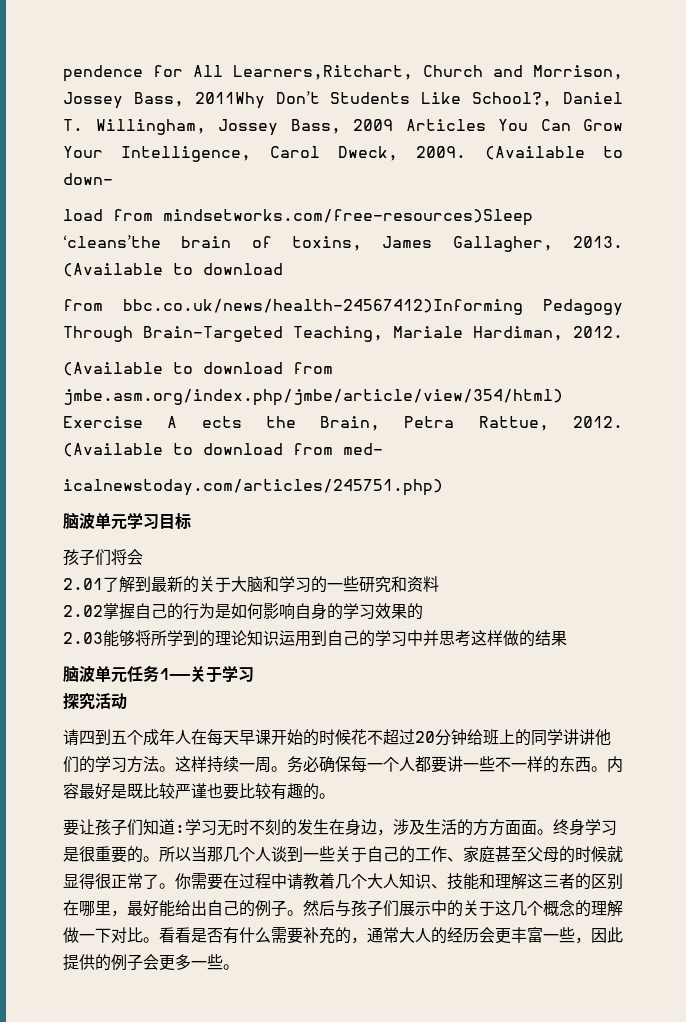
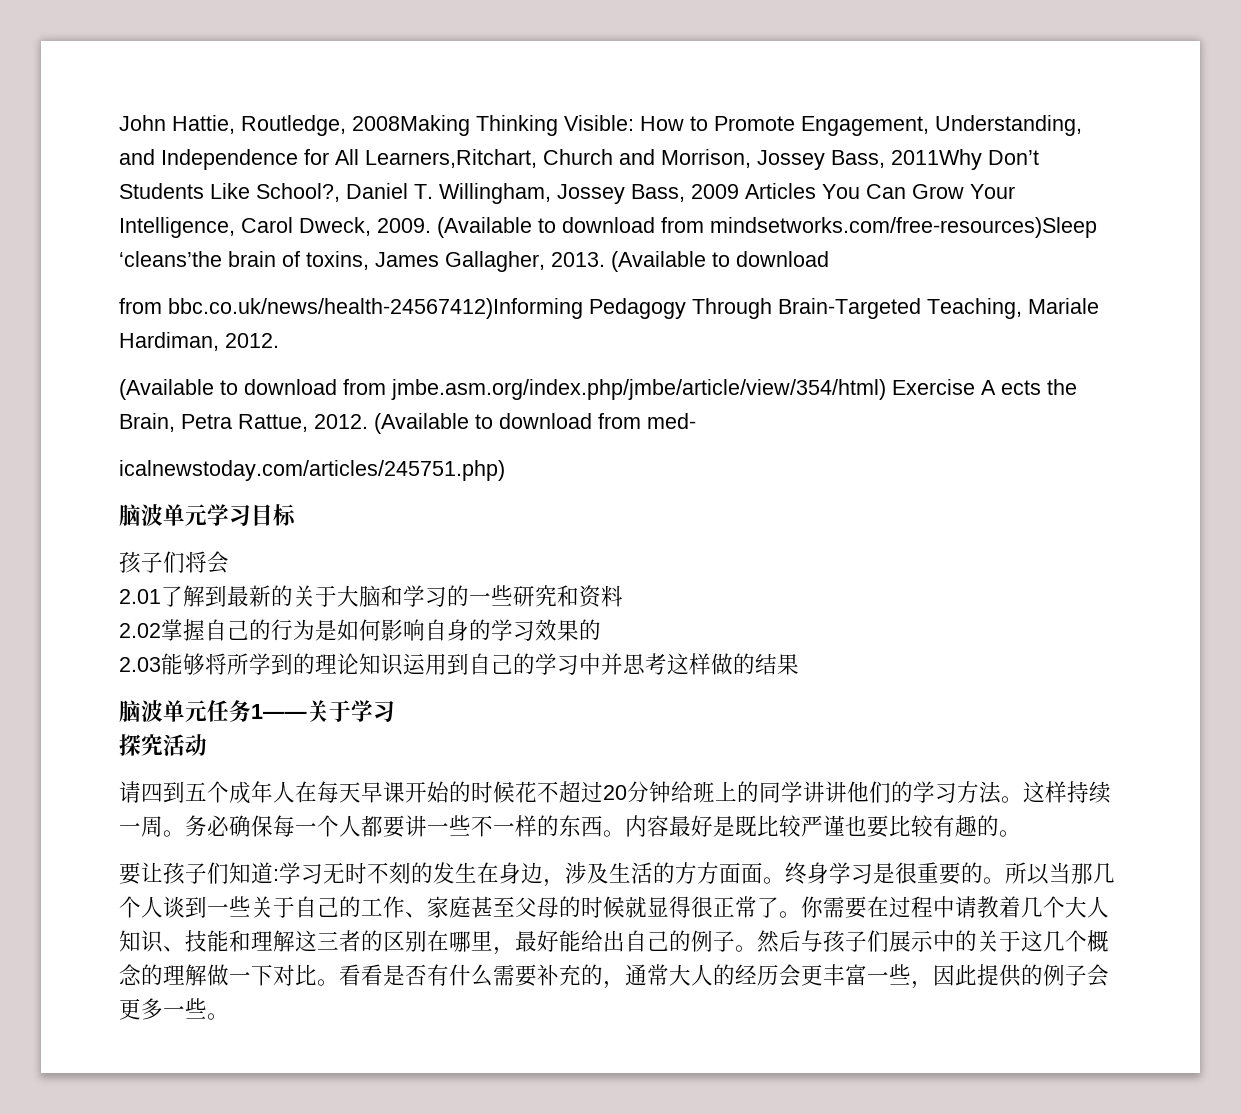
[63,65,143,82] pendence -> [119,115,1082,136] [119,149,298,170] John Hattie, Routledge, 2008Making Thinking Visible: How to Promote Engagement, Understanding, and Independence
[63,173,113,185] [63,209,103,221] down- // load -> [562,217,655,233] download

